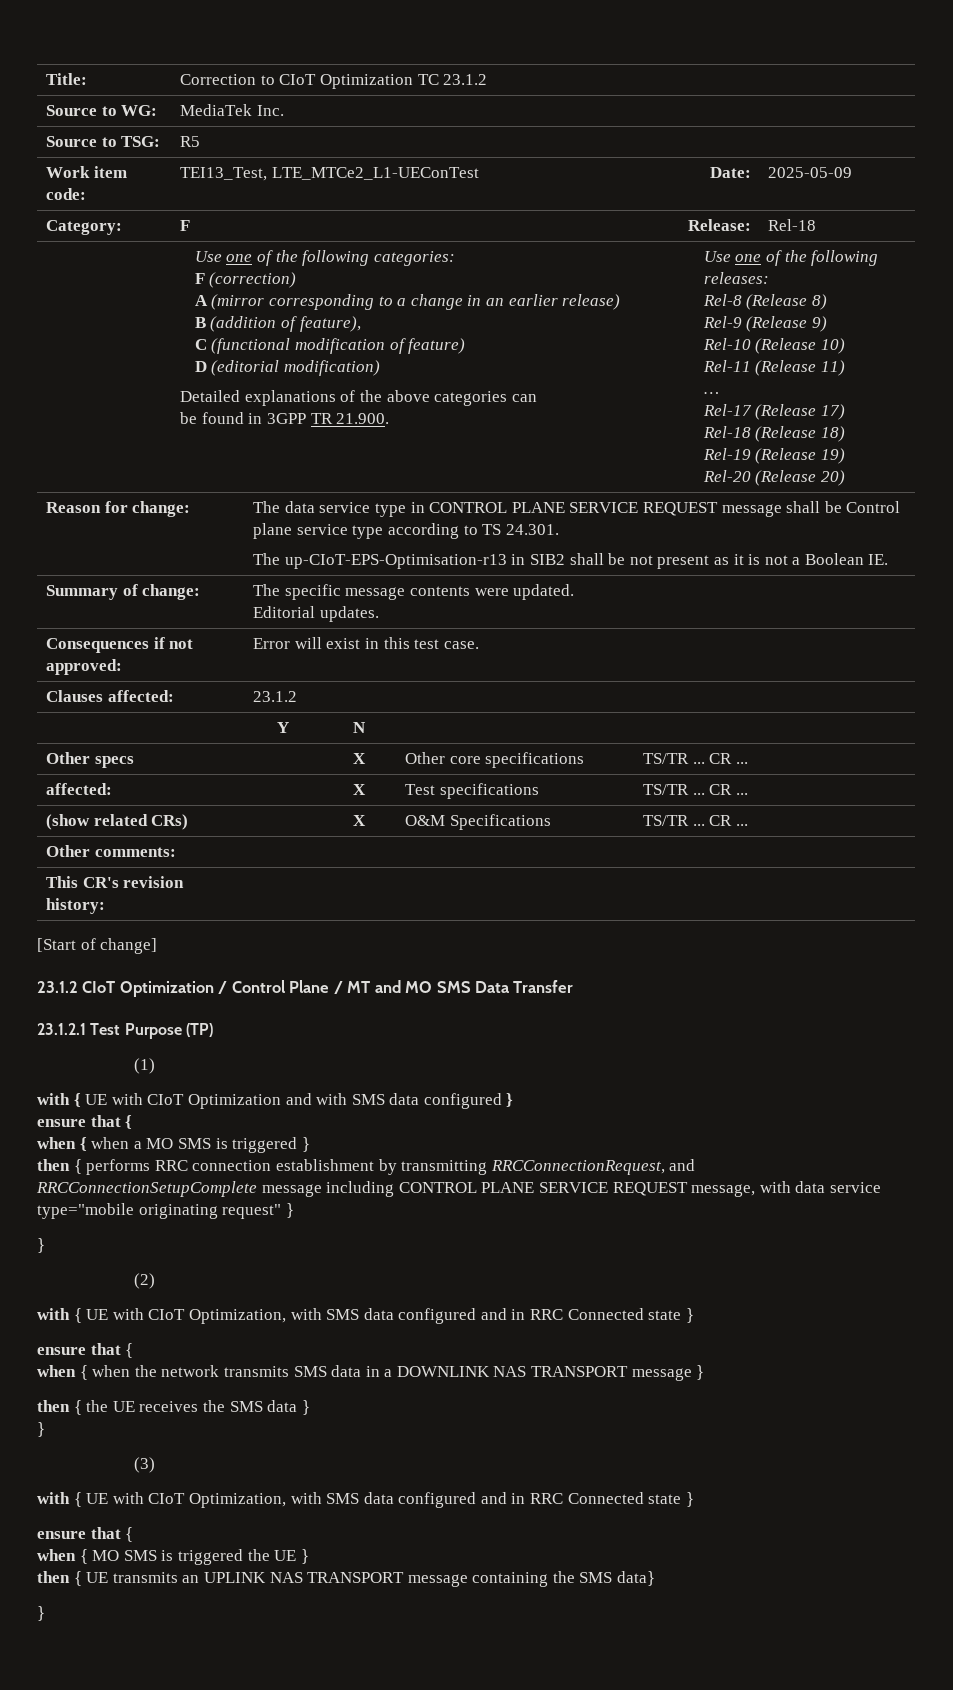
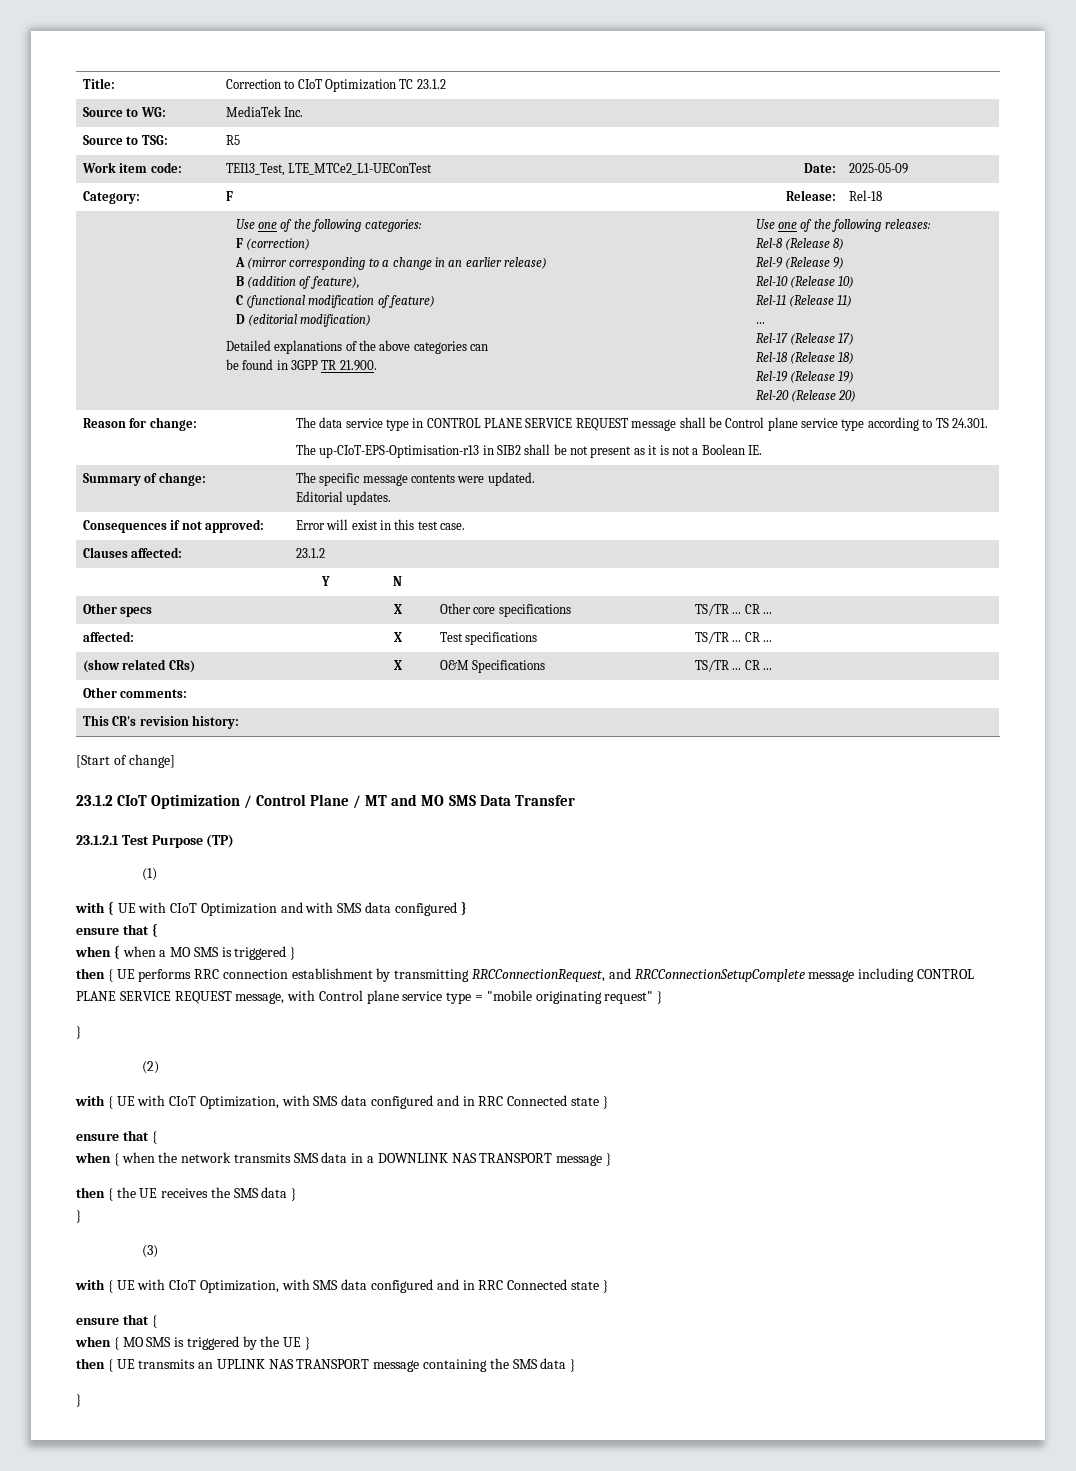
(82, 1166) none -> [116,969,135,979] UE
[795,1181,881,1193] [37,1203,134,1219] data service type="mobile -> [318,990,532,1004] Control plane service type = "mobile
(243, 1557) none -> [242,1336,257,1350] by
[617,1571,656,1586] data} -> [540,1358,576,1372] data }

